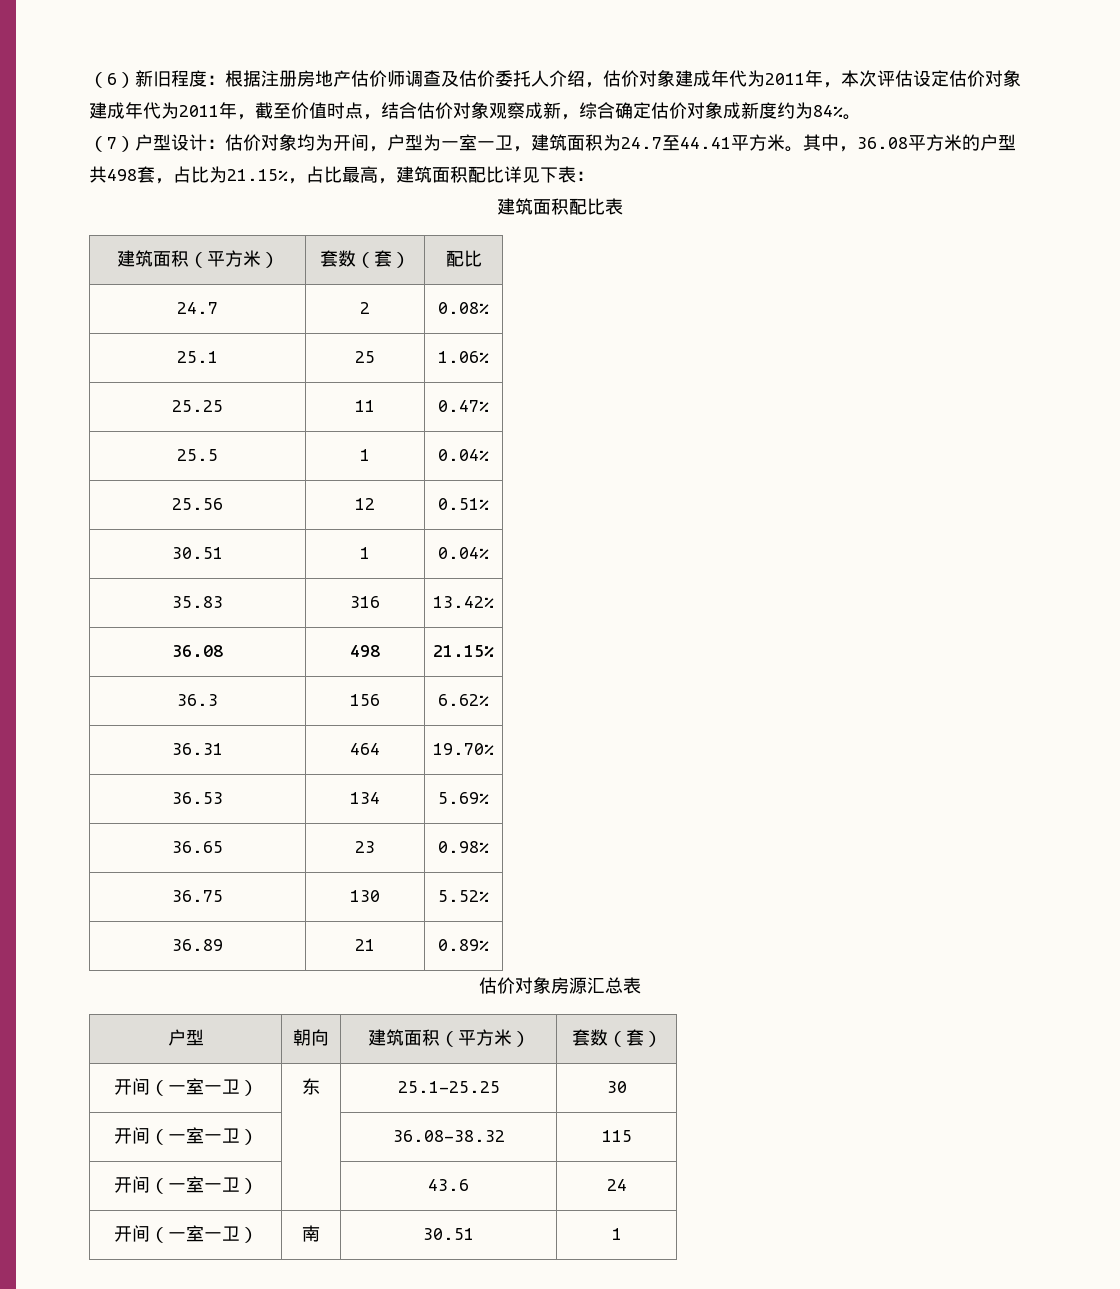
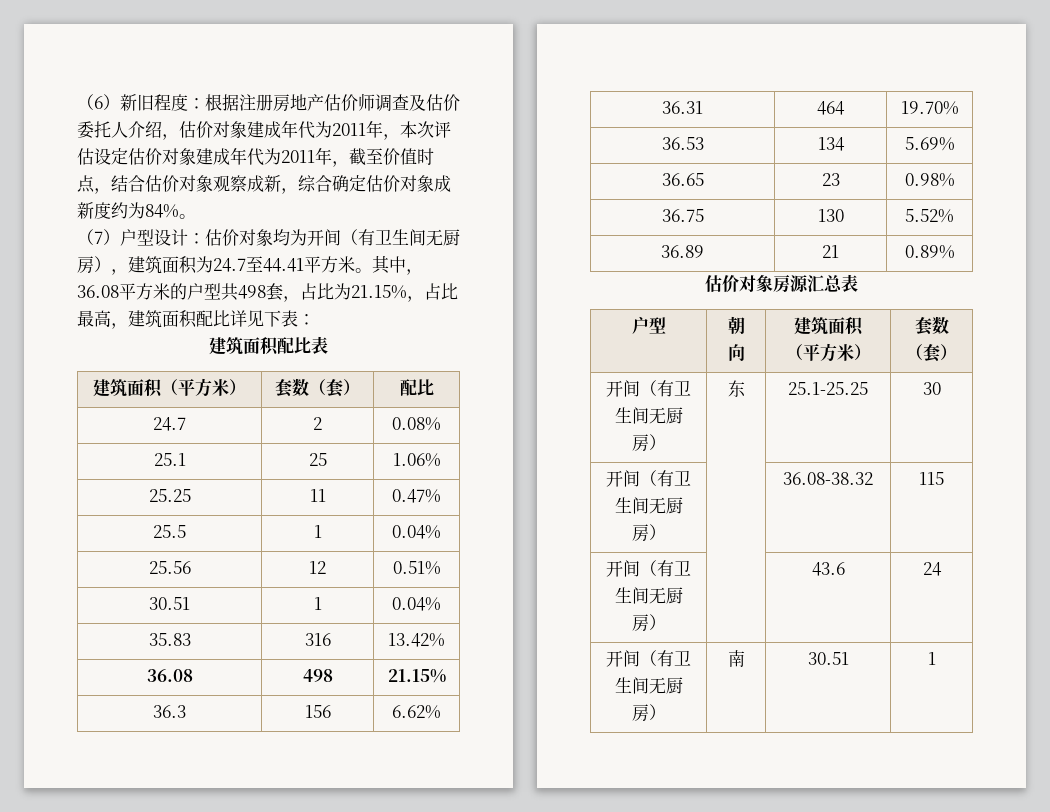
[369,134,513,152] ，户型为一室一卫 -> [341,229,460,246] [77,256,111,274] （有卫生间无厨房）
[167,1078,240,1095] 一室一卫 -> [657,380,691,397] [614,407,683,424] [631,434,649,452] 有卫生间无厨房
[167,1127,240,1144] 一室一卫 -> [657,470,691,487] [614,497,683,514] [631,524,649,542] 有卫生间无厨房
[167,1176,240,1193] 一室一卫 -> [657,560,691,577] [614,587,683,604] [631,614,649,632] 有卫生间无厨房
[167,1225,240,1242] 一室一卫 -> [657,650,691,667] [614,677,683,694] [631,704,649,722] 有卫生间无厨房

